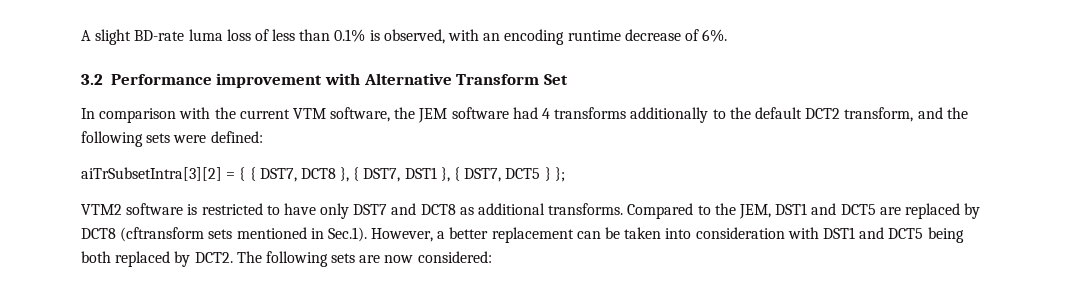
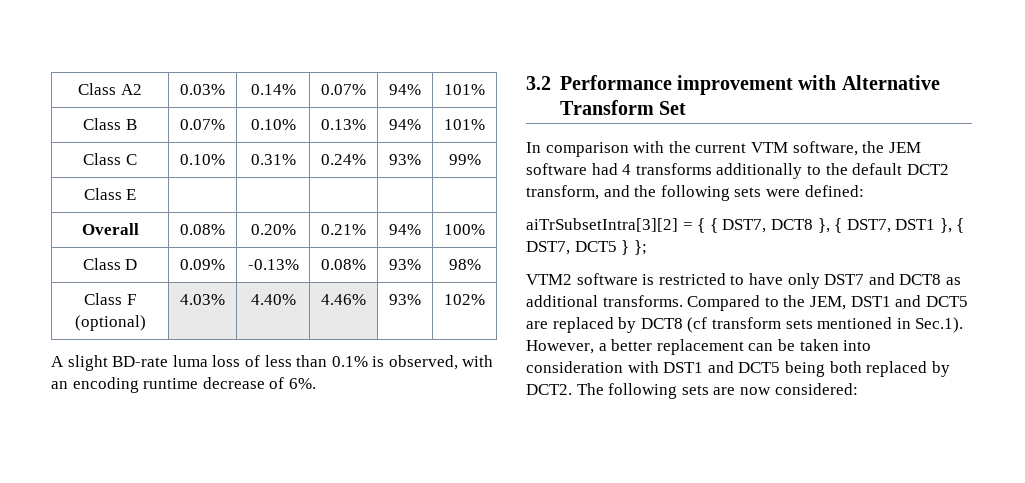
(81, 35) none -> [78,83,142,95] [180,84,225,95] [250,84,296,95] [321,84,366,95] [389,84,421,95] [444,84,485,95] [83,118,137,130] [180,119,225,130] [250,119,296,130] [321,119,366,130] [389,119,421,130] [444,119,485,130] [83,153,137,165] [180,154,225,165] [250,154,296,165] [321,154,366,165] [389,154,421,165] [448,154,481,165] [83,188,137,200] [81,223,139,235] [180,224,225,235] [250,224,296,235] [321,224,366,235] [389,224,421,235] [444,224,485,235] [82,258,138,270] [180,259,225,270] [247,259,299,270] [321,259,366,270] [389,259,421,270] [448,259,481,270] [84,293,136,305] [74,315,146,331] [180,294,225,305] [250,294,296,305] [321,294,366,305] [389,294,421,305] [444,294,485,305] Class A2 | 0.03% | 0.14% | 0.07% | 94% | 101% // Class B | 0.07% | 0.10% | 0.13% | 94% | 101% // Class C | 0.10% | 0.31% | 0.24% | 93% | 99% // Class E | | | | | // Overall | 0.08% | 0.20% | 0.21% | 94% | 100% // Class D | 0.09% | -0.13% | 0.08% | 93% | 98% // Class F (optional) | 4.03% | 4.40% | 4.46% | 93% | 102% //
[120,227,205,242] (cftransform -> [687,317,781,333] (cf transform

